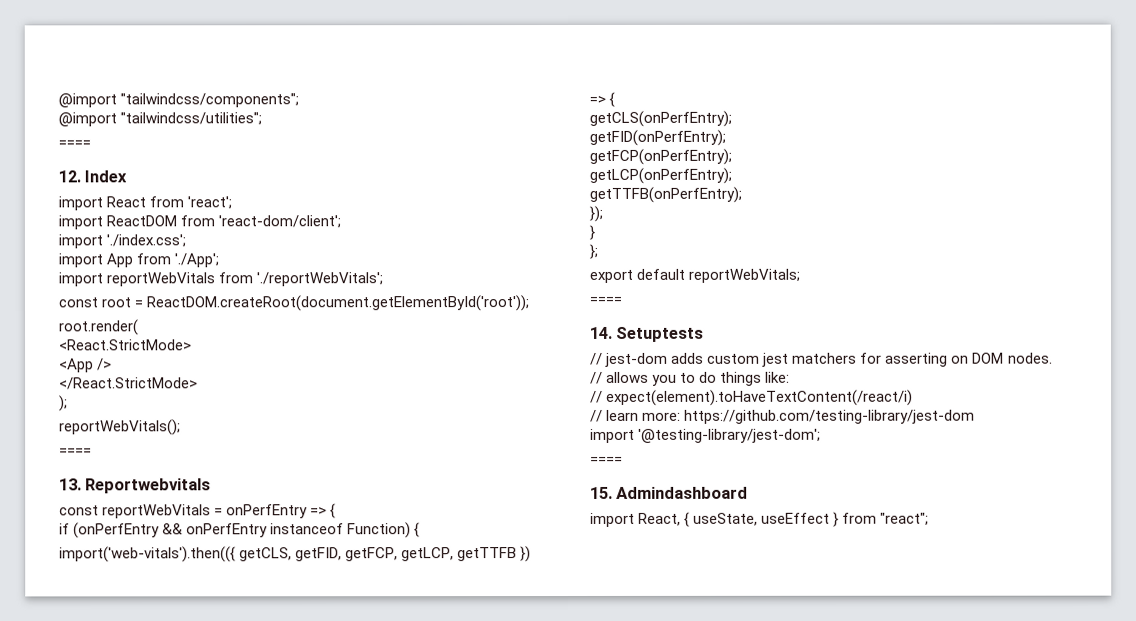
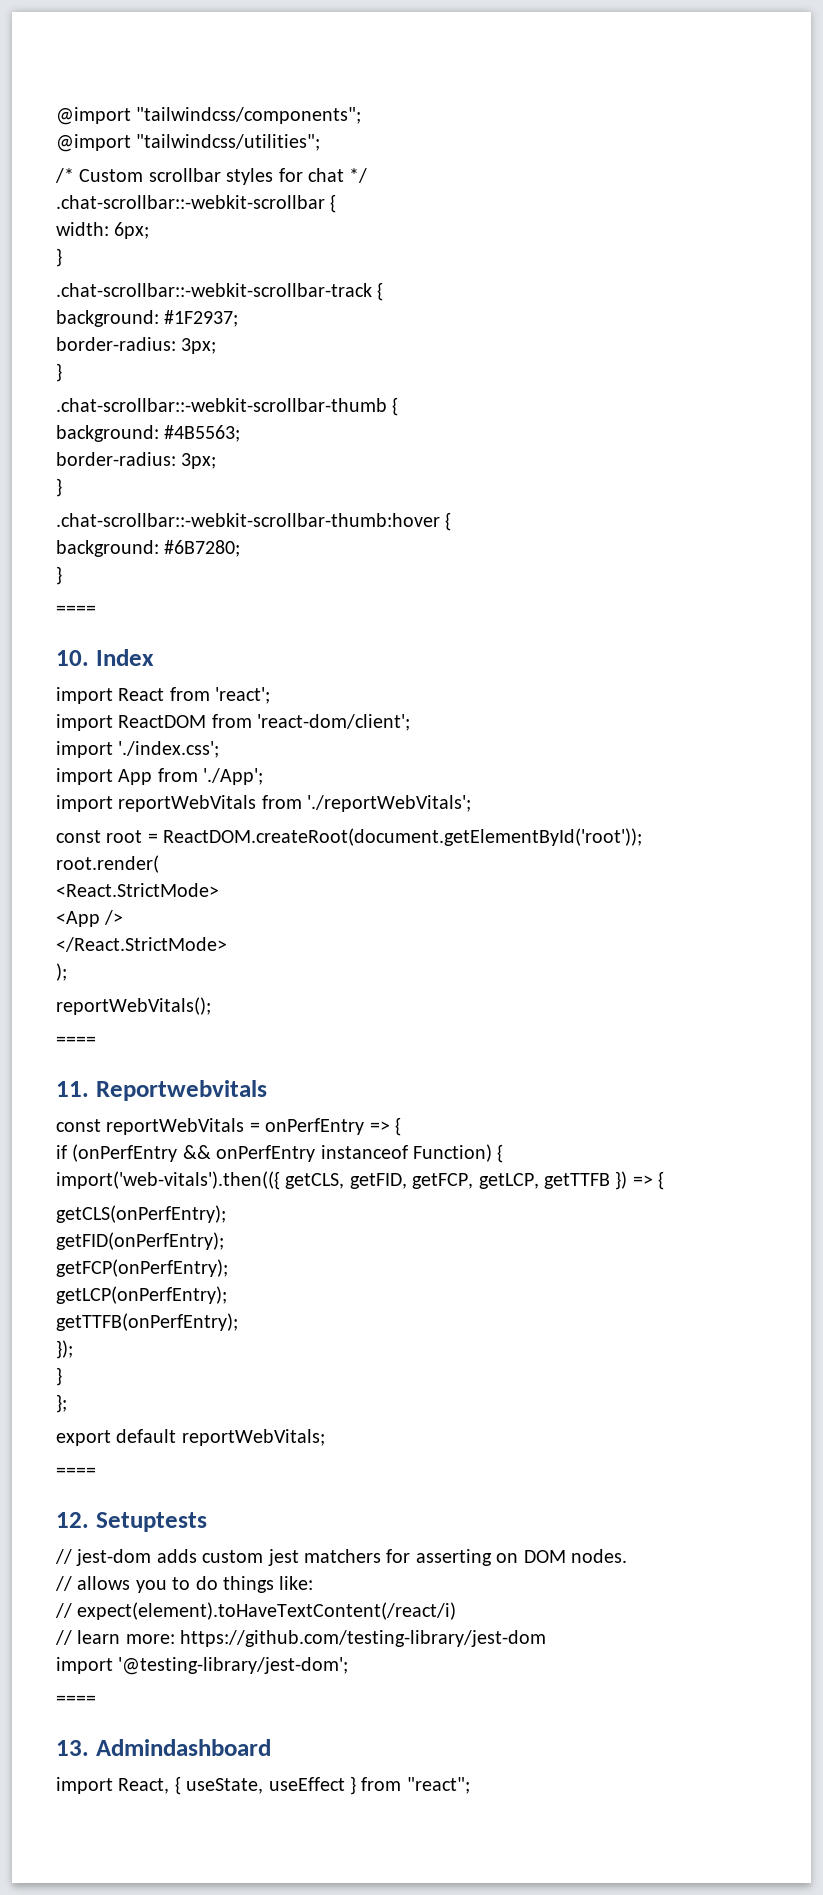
[58,140,91,148] [58,170,81,183] // ==== // 12. -> [55,168,368,185] [56,194,337,213] [56,222,150,239] [56,248,62,267] [56,282,384,301] [56,310,239,327] [56,337,217,354] [56,363,62,382] [56,397,399,416] [56,425,241,442] [56,452,217,469] [56,478,62,497] [56,512,452,531] [56,540,241,557] [56,566,62,585] [56,605,96,615] [56,650,89,666] // /* Custom scrollbar styles for chat */ // .chat-scrollbar::-webkit-scrollbar { // width: 6px; // } // .chat-scrollbar::-webkit-scrollbar-track { // background: #1F2937; // border-radius: 3px; // } // .chat-scrollbar::-webkit-scrollbar-thumb { // background: #4B5563; // border-radius: 3px; // } // .chat-scrollbar::-webkit-scrollbar-thumb:hover { // background: #6B7280; // } // ==== // 10.
[59,478,82,491] 13. -> [56,1081,89,1097] 11.
[590,326,613,339] 14. -> [56,1512,89,1528] 12.
[590,486,613,499] 15. -> [56,1740,89,1756] 13.

